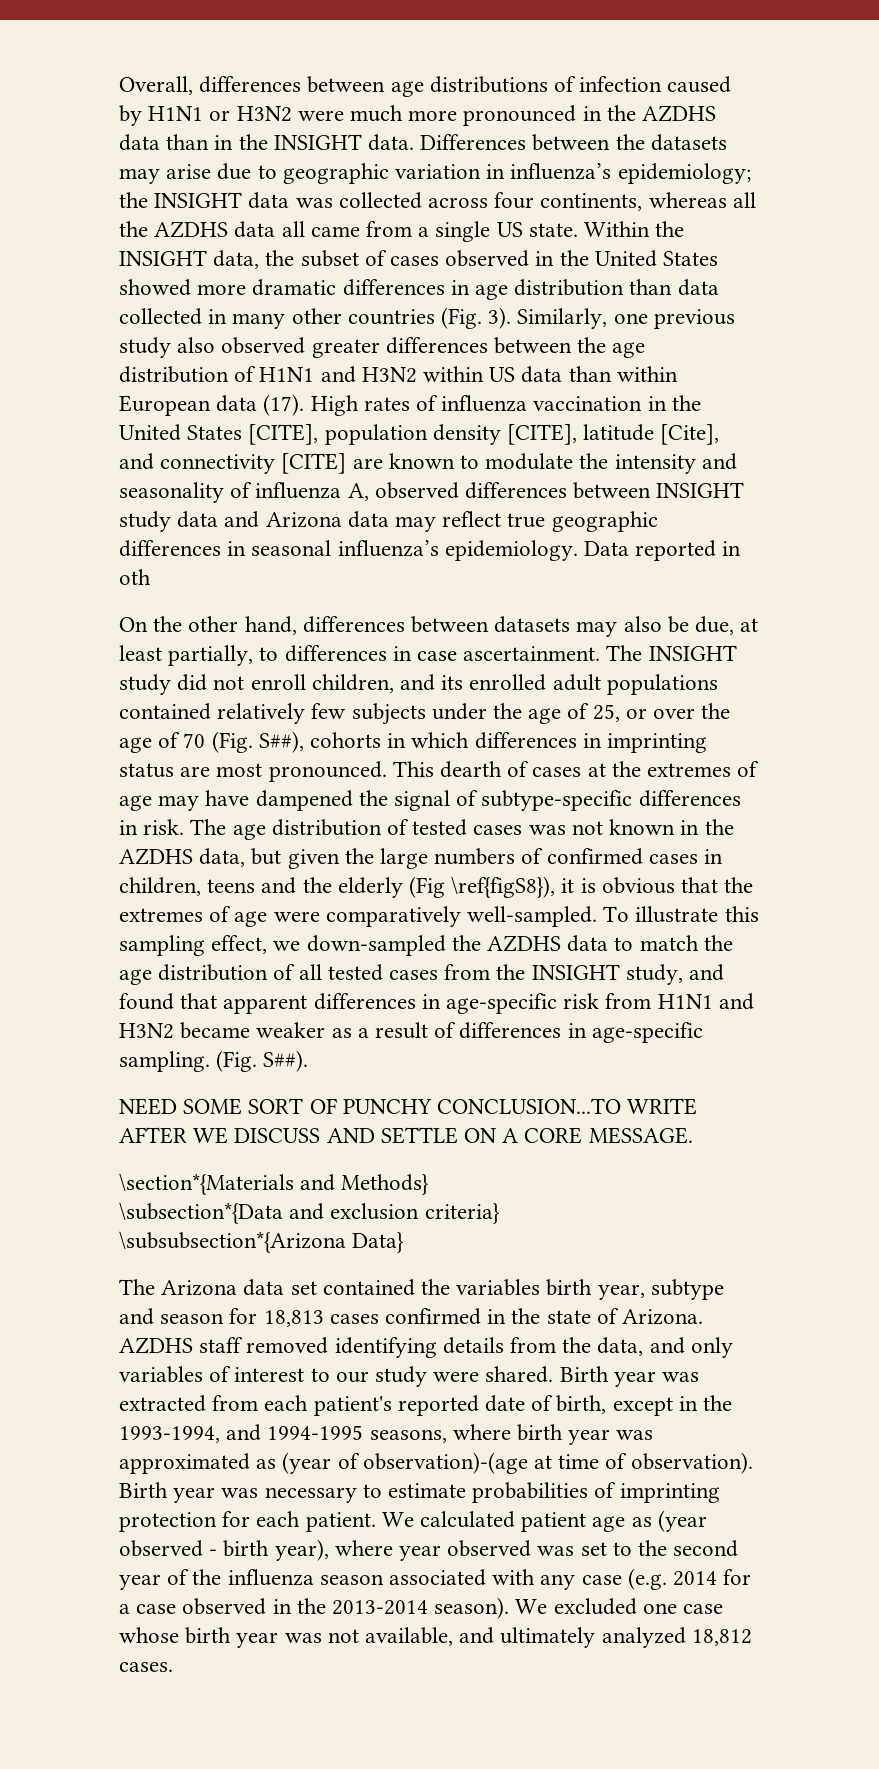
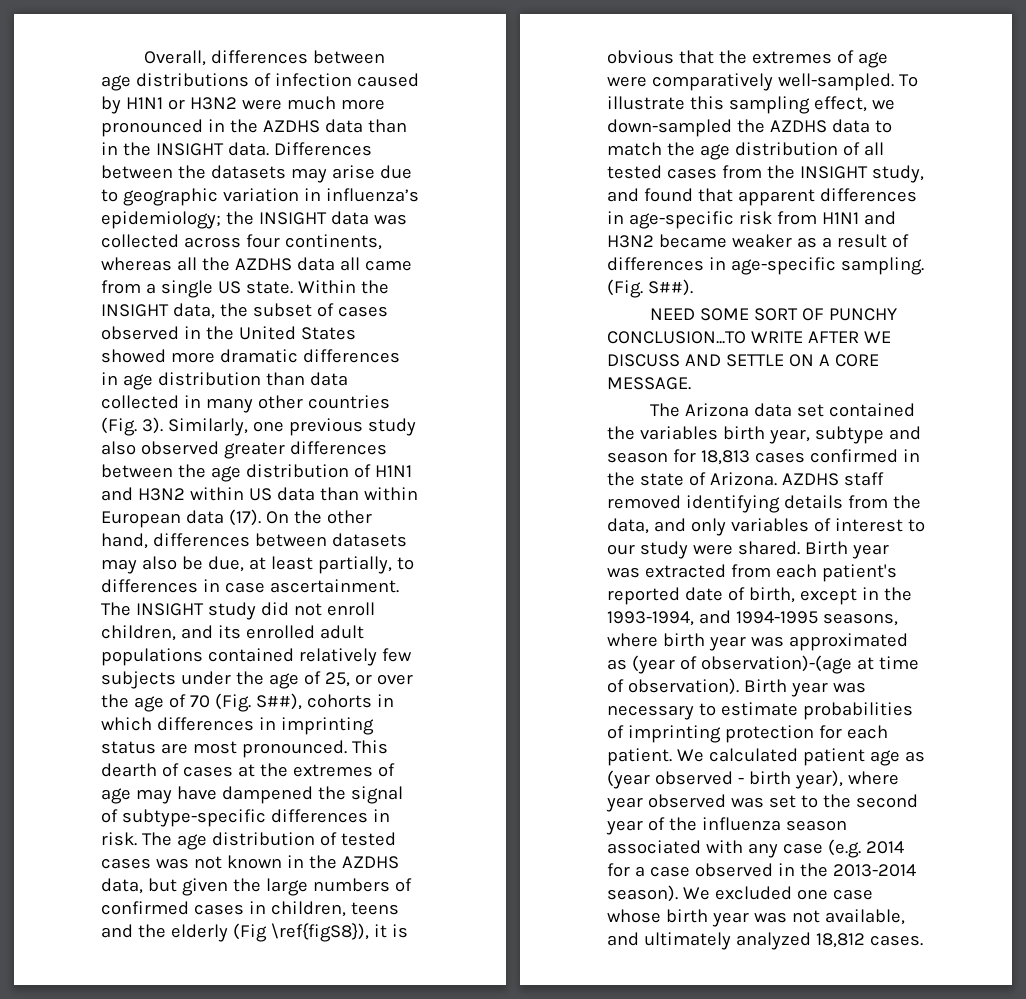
[310,395,701,416] [119,424,720,445] [119,453,737,474] [119,482,745,503] [119,511,658,532] [119,540,742,561] [119,569,151,585] High rates of influenza vaccination in the United States [CITE], population density [CITE], latitude [Cite], and connectivity [CITE] are known to modulate the intensity and seasonality of influenza A, observed differences between INSIGHT study data and Arizona data may reflect true geographic differences in seasonal influenza’s epidemiology. Data reported in oth // -> (261, 517) none
[119,1173,430,1195] [119,1202,500,1224] [119,1231,405,1253] // \section*{Materials and Methods} // \subsection*{Data and exclusion criteria} // \subsubsection*{Arizona Data} -> (691, 383) none

